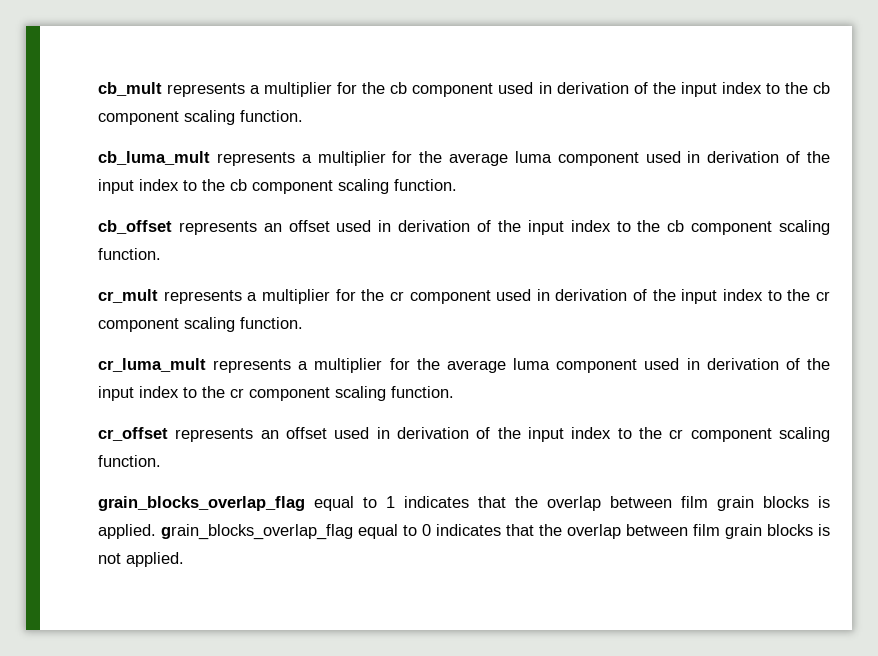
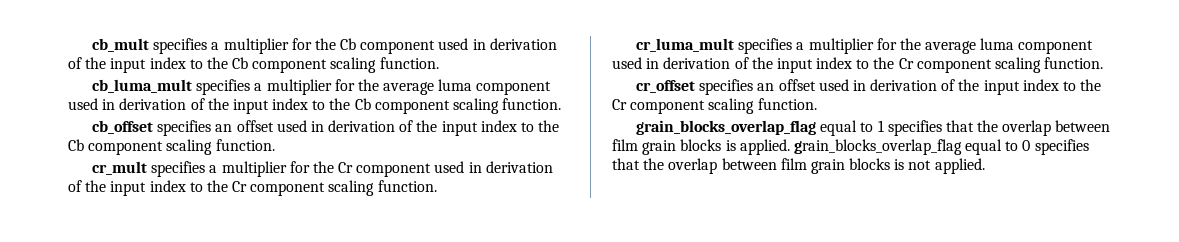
[167,82,408,97] represents a multiplier for the cb -> [153,38,357,54] specifies a multiplier for the Cb
[812,82,830,94] cb -> [232,57,249,69] Cb
[216,152,295,166] represents -> [196,79,251,95] specifies
[230,179,247,191] cb -> [354,98,371,110] Cb
[178,221,257,235] represents -> [157,120,212,136] specifies
[667,220,685,232] cb -> [68,139,84,151] Cb
[163,289,404,304] represents a multiplier for the cr -> [151,161,354,177] specifies a multiplier for the Cr
[815,291,830,301] cr -> [232,181,248,192] Cr
[213,359,292,373] represents -> [738,38,793,54] specifies
[230,388,244,398] cr -> [898,58,914,69] Cr
[175,428,254,442] represents -> [699,79,754,95] specifies
[669,429,684,439] cr -> [612,99,627,110] Cr
[404,496,469,508] indicates -> [887,120,942,136] specifies
[436,524,501,536] indicates -> [1034,139,1089,155] specifies

